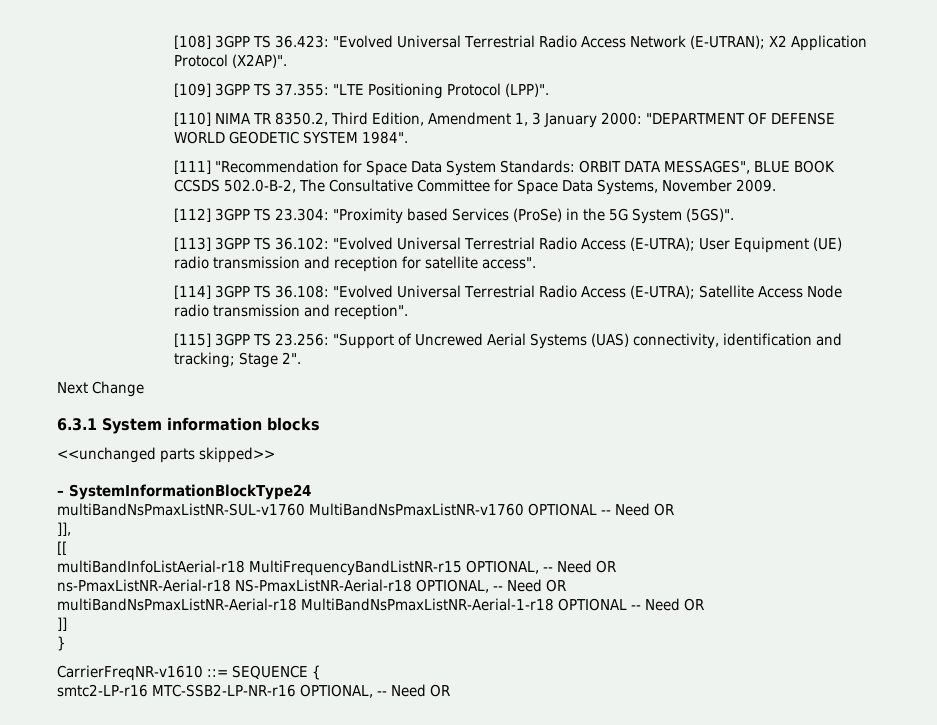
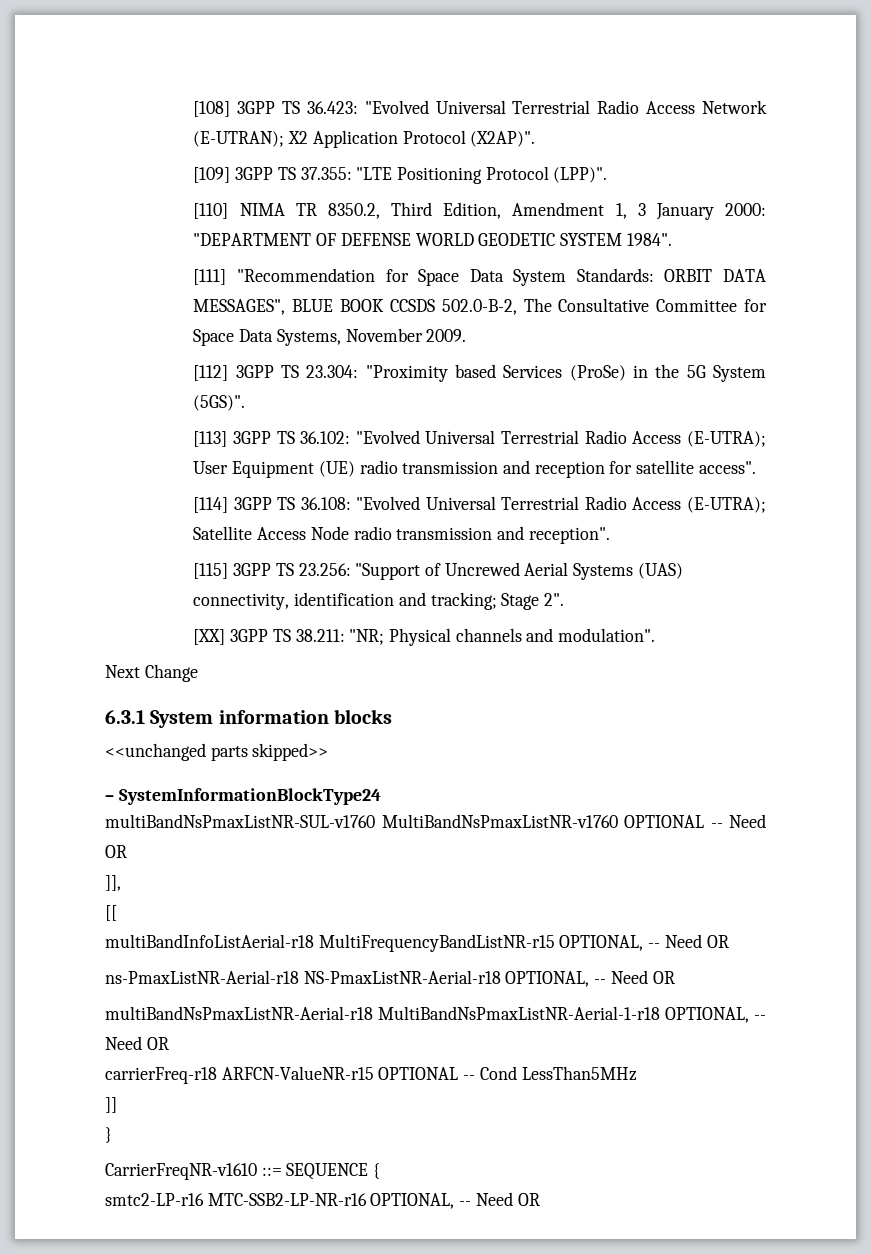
(301, 358) none -> [193,628,656,646] // [XX] 3GPP TS 38.211: "NR; Physical channels and modulation".
[558,598,705,611] OPTIONAL -- Need OR -> [665,1007,766,1023] [105,1036,169,1050] [105,1066,637,1084] OPTIONAL, -- Need OR // carrierFreq-r18 ARFCN-ValueNR-r15 OPTIONAL -- Cond LessThan5MHz

